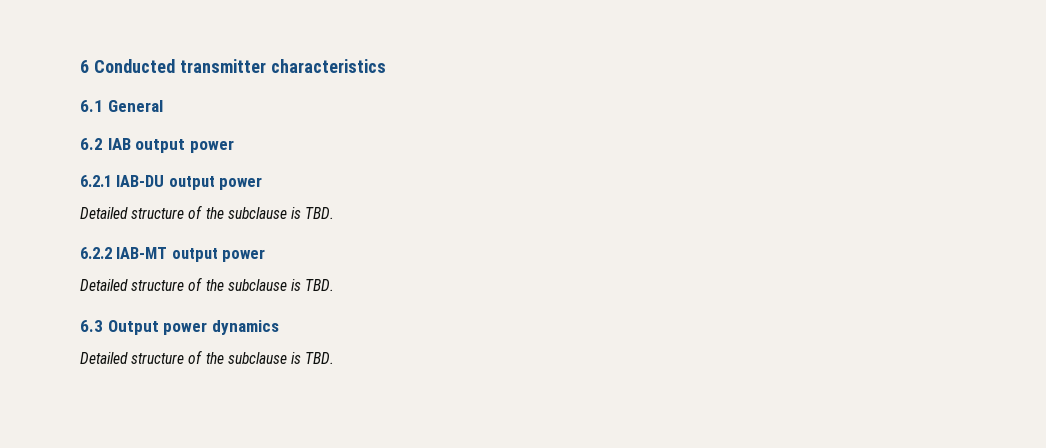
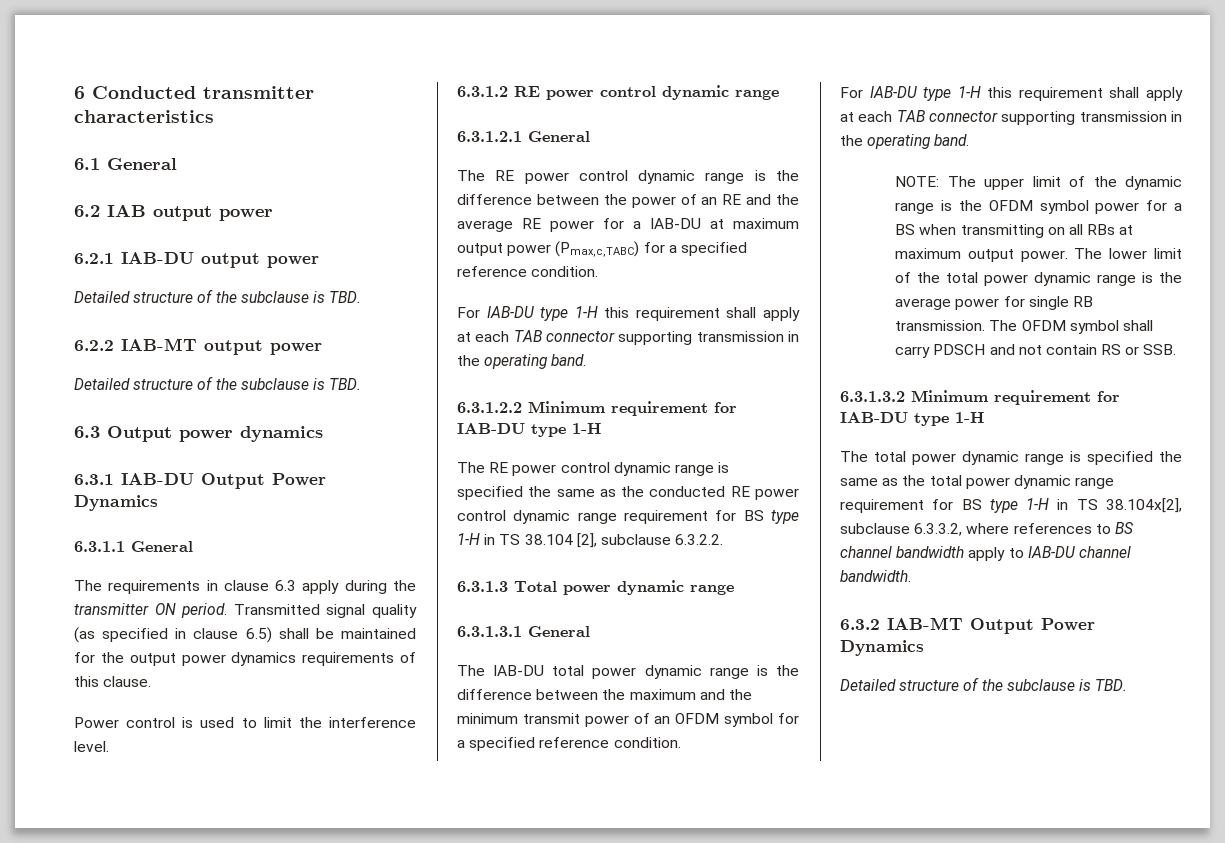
(279, 327) none -> [74,473,326,489] [74,495,158,511] [74,541,193,552] [74,580,416,594] [74,603,417,618] [74,627,416,643] [74,652,416,666] [74,676,152,687] [74,717,416,728] [74,741,109,752] [457,85,779,100] [457,131,590,142] [457,170,799,184] [457,194,799,208] [457,218,799,232] [457,241,747,257] [457,266,599,277] [457,306,800,321] [457,330,799,345] [457,354,587,369] [457,401,737,416] [457,423,601,437] [457,462,730,476] [457,486,799,500] [457,510,799,524] [457,533,724,548] [457,580,734,595] [457,626,590,637] [457,665,799,679] [457,689,752,700] [457,713,799,727] [457,737,681,751] [840,86,1183,101] [840,110,1182,125] [840,134,970,149] [895,176,1182,190] [895,200,1182,214] [895,224,1134,238] [895,248,1182,262] [895,272,1182,286] [895,296,1093,310] [895,320,1153,334] [895,344,1177,358] [840,390,1120,405] [840,412,984,426] [840,451,1182,465] [840,475,1115,489] [840,498,1182,513] [840,522,1133,536] [840,546,1131,561] [840,570,911,582] [840,617,1095,634] [840,640,924,656] // 6.3.1 IAB-DU Output Power Dynamics // 6.3.1.1 General // The requirements in clause 6.3 apply during the transmitter ON period. Transmitted signal quality (as specified in clause 6.5) shall be maintained for the output power dynamics requirements of this clause. // Power control is used to limit the interference level. // 6.3.1.2 RE power control dynamic range // 6.3.1.2.1 General // The RE power control dynamic range is the difference between the power of an RE and the average RE power for a IAB-DU at maximum output power (Pmax,c,TABC) for a specified reference condition. // For IAB-DU type 1-H this requirement shall apply at each TAB connector supporting transmission in the operating band. // 6.3.1.2.2 Minimum requirement for IAB-DU type 1-H // The RE power control dynamic range is specified the same as the conducted RE power control dynamic range requirement for BS type 1-H in TS 38.104 [2], subclause 6.3.2.2. // 6.3.1.3 Total power dynamic range // 6.3.1.3.1 General // The IAB-DU total power dynamic range is the difference between the maximum and the minimum transmit power of an OFDM symbol for a specified reference condition. // For IAB-DU type 1-H this requirement shall apply at each TAB connector supporting transmission in the operating band. // NOTE: The upper limit of the dynamic range is the OFDM symbol power for a BS when transmitting on all RBs at maximum output power. The lower limit of the total power dynamic range is the average power for single RB transmission. The OFDM symbol shall carry PDSCH and not contain RS or SSB. // 6.3.1.3.2 Minimum requirement for IAB-DU type 1-H // The total power dynamic range is specified the same as the total power dynamic range requirement for BS type 1-H in TS 38.104x[2], subclause 6.3.3.2, where references to BS channel bandwidth apply to IAB-DU channel bandwidth. // 6.3.2 IAB-MT Output Power Dynamics

